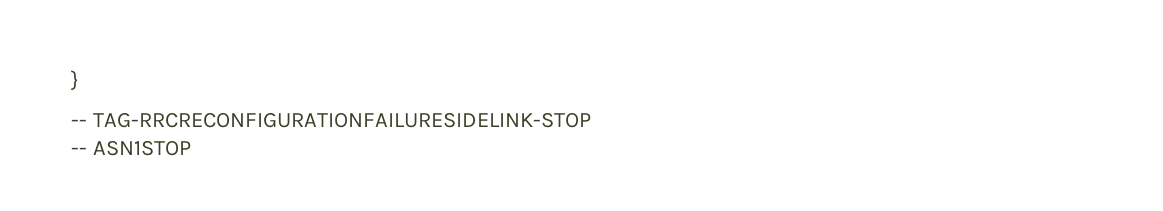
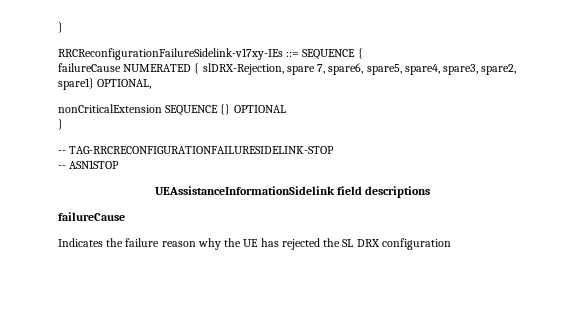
[71,70,79,91] [71,112,591,128] [71,140,191,156] } // -- TAG-RRCRECONFIGURATIONFAILURESIDELINK-STOP // -- ASN1STOP -> [58,22,63,33] [58,48,363,60] [58,63,517,75] [58,78,152,90] [58,104,286,116] [58,119,63,130] [58,146,335,154] [58,160,120,169] [154,186,431,198] [58,212,125,221] [58,238,451,250] } // RRCReconfigurationFailureSidelink-v17xy-IEs ::= SEQUENCE { // failureCause NUMERATED { slDRX-Rejection, spare 7, spare6, spare5, spare4, spare3, spare2, spare1} OPTIONAL, // nonCriticalExtension SEQUENCE {} OPTIONAL // } // -- TAG-RRCRECONFIGURATIONFAILURESIDELINK-STOP // -- ASN1STOP // UEAssistanceInformationSidelink field descriptions // failureCause // Indicates the failure reason why the UE has rejected the SL DRX configuration

